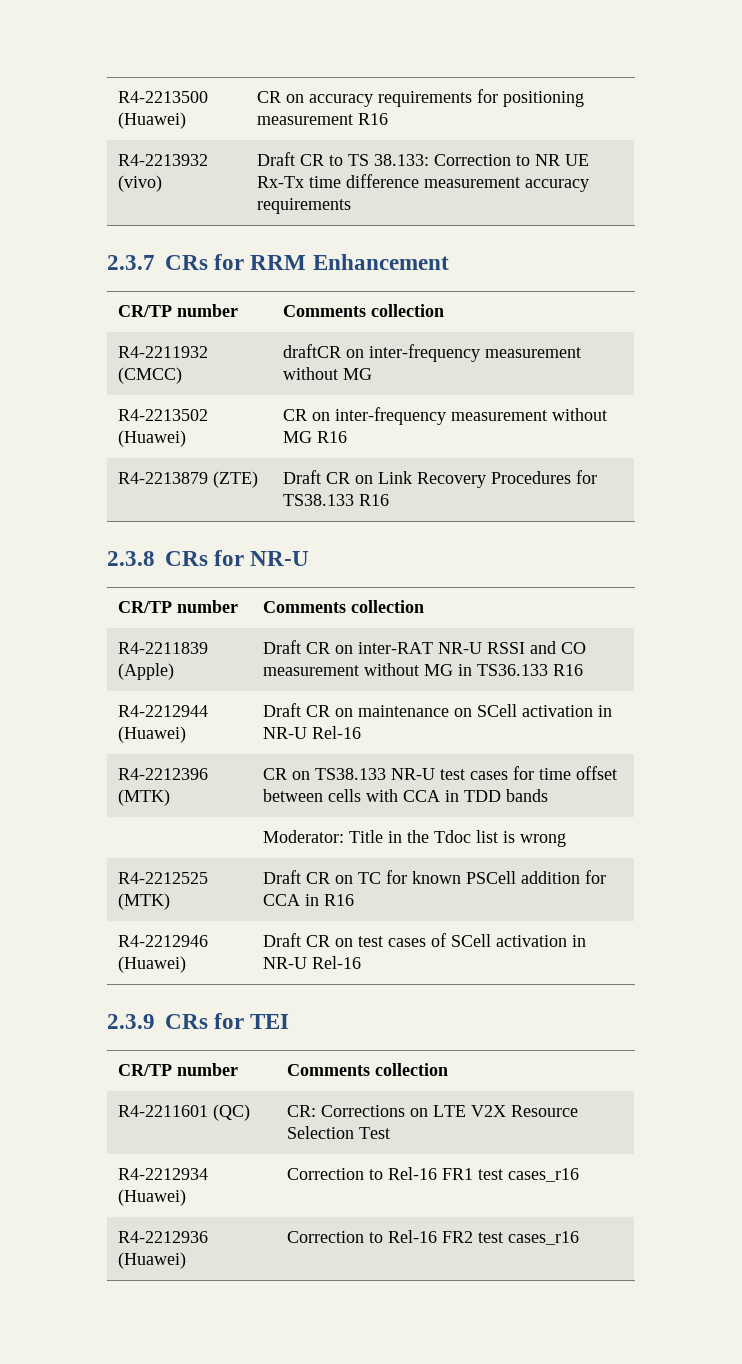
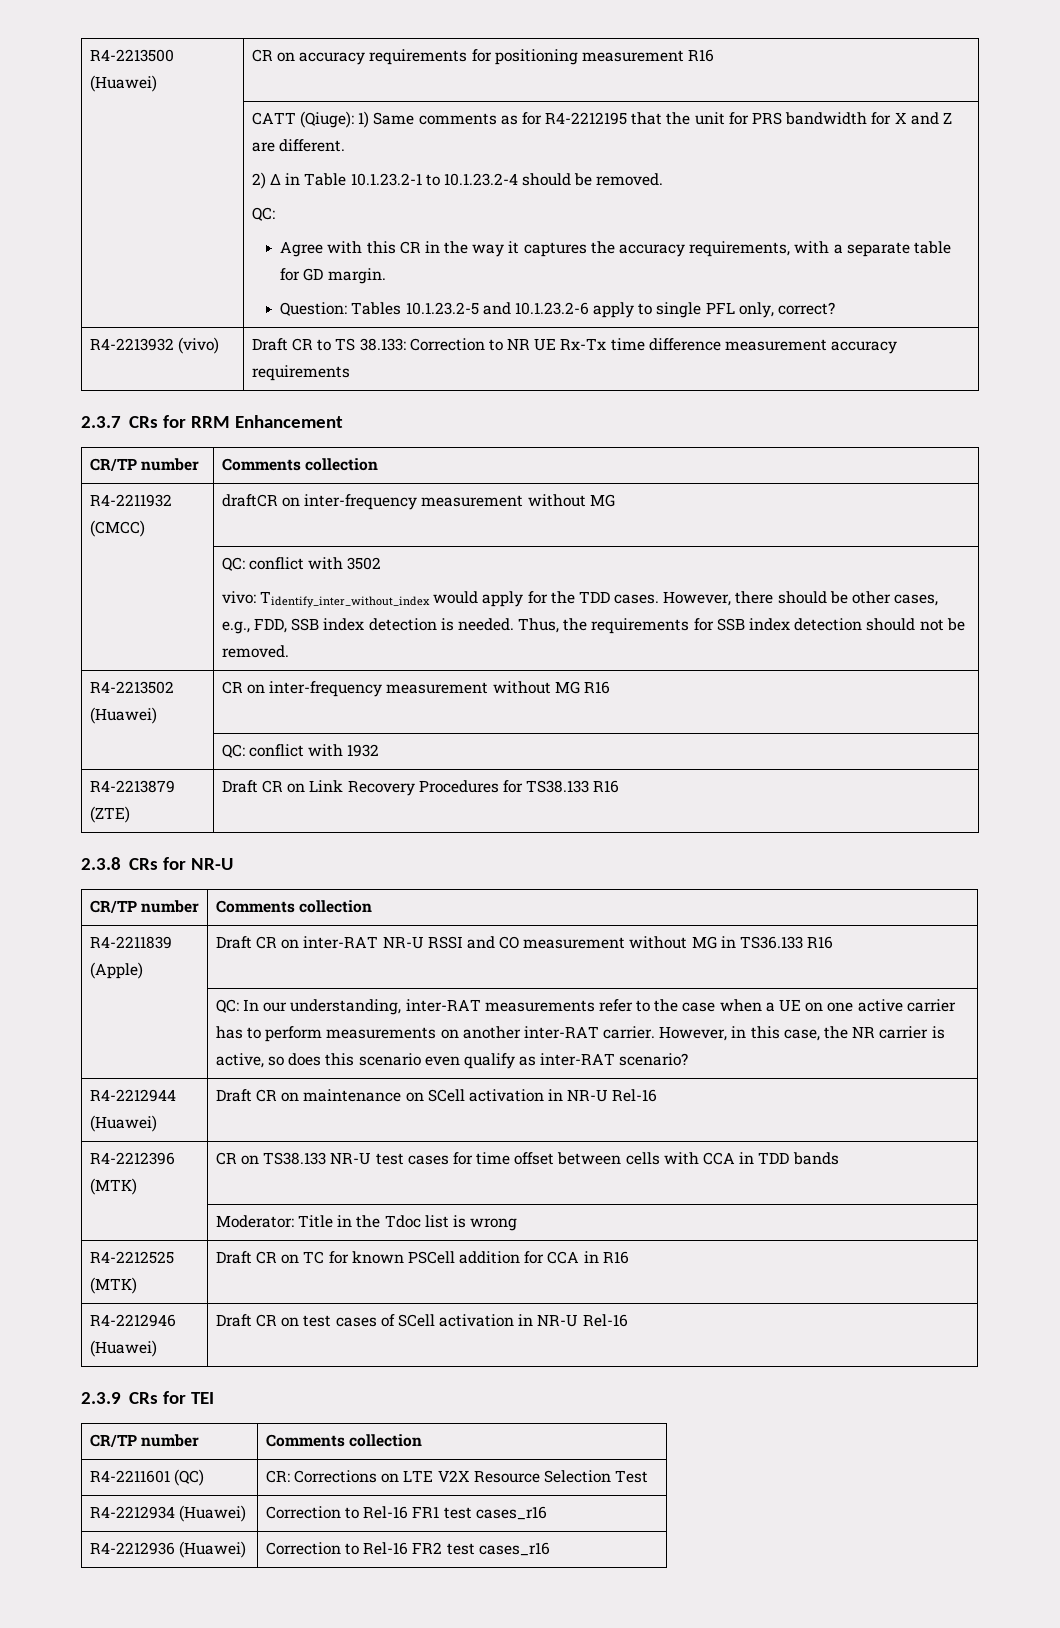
(389, 119) none -> [251,111,952,128] [251,139,345,152] [251,172,664,189] [251,207,275,221] [280,241,951,257] [280,268,386,284] [280,302,835,318] // | CATT (Qiuge): 1) Same comments as for R4-2212195 that the unit for PRS bandwidth for X and Z are different. // 2) Δ in Table 10.1.23.2-1 to 10.1.23.2-4 should be removed. // QC: // Agree with this CR in the way it captures the accuracy requirements, with a separate table for GD margin. // Question: Tables 10.1.23.2-5 and 10.1.23.2-6 apply to single PFL only, correct?
(373, 374) none -> [221,557,382,571] [221,591,939,608] [221,618,965,634] [221,645,289,658] // | QC: conflict with 3502 // vivo: Tidentify_inter_without_index would apply for the TDD cases. However, there should be other cases, e.g., FDD, SSB index detection is needed. Thus, the requirements for SSB index detection should not be removed.
(348, 437) none -> [221,744,380,758] // | QC: conflict with 1932
(584, 670) none -> [215,999,956,1015] [215,1026,945,1042] [215,1053,689,1069] // | QC: In our understanding, inter-RAT measurements refer to the case when a UE on one active carrier has to perform measurements on another inter-RAT carrier. However, in this case, the NR carrier is active, so does this scenario even qualify as inter-RAT scenario?

